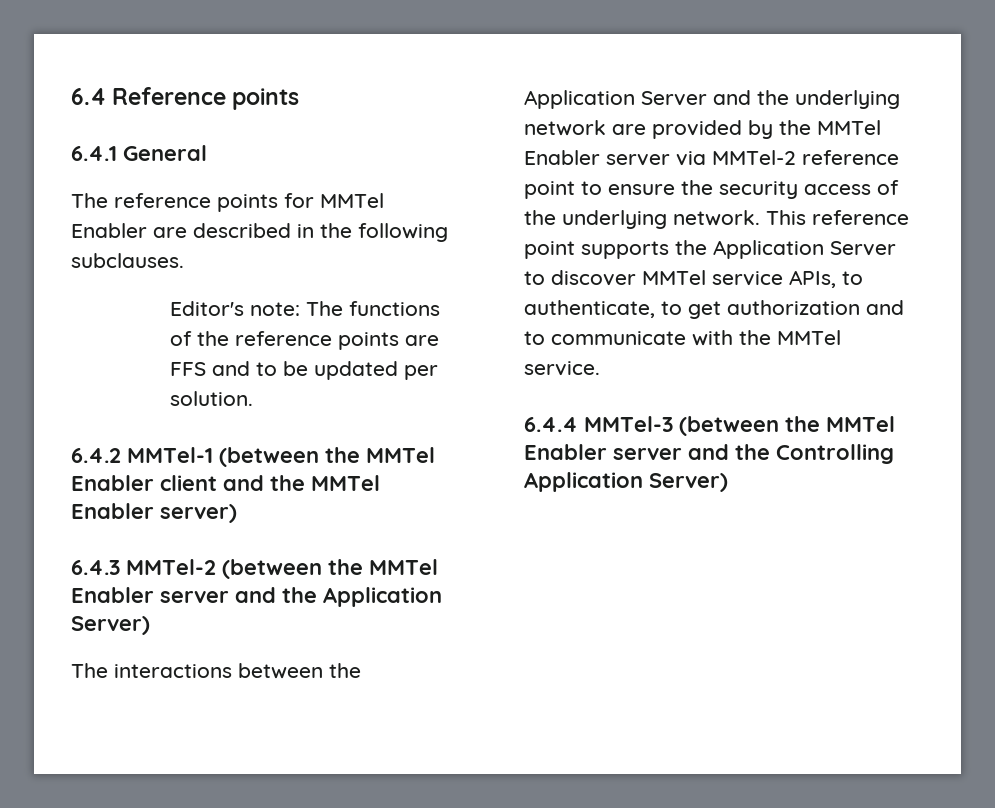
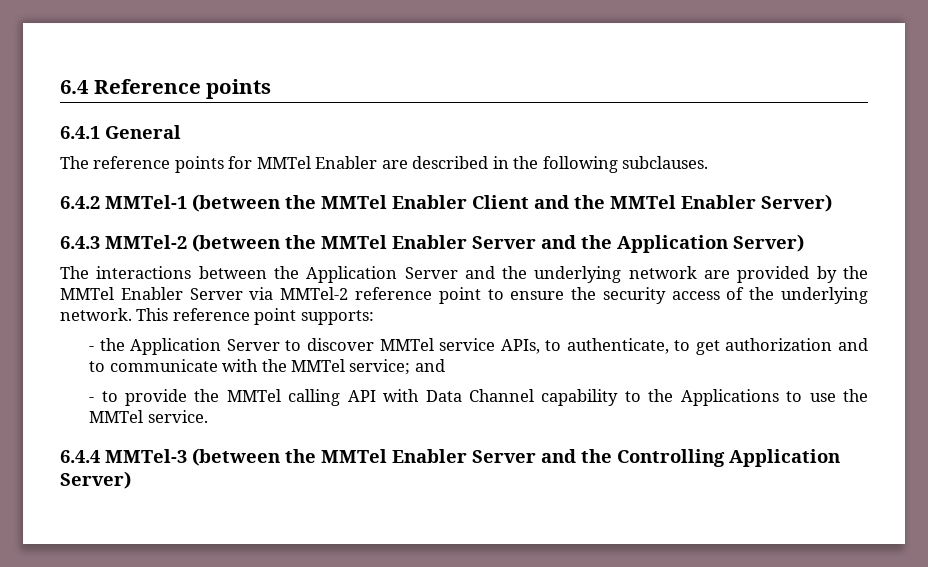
[170,301,441,316] [170,331,440,350] [170,361,439,380] [170,391,254,406] // Editor's note: The functions of the reference points are FFS and to be updated per solution. -> (709, 162) none
[160,475,217,491] client -> [472,195,529,209] Client
[160,504,237,523] server) -> [761,194,832,212] Server)
[160,591,229,603] server -> [472,236,536,249] Server
[606,154,670,166] server -> [189,288,243,300] Server
[581,241,669,259] supports -> [300,310,374,325] [89,346,95,351] supports: // -
(841, 337) none -> [349,359,445,375] [89,389,869,406] [89,410,144,423] service; and // - to provide the MMTel calling API with Data Channel capability to the Applications to use the MMTel
[613,448,682,460] server -> [472,450,536,463] Server

